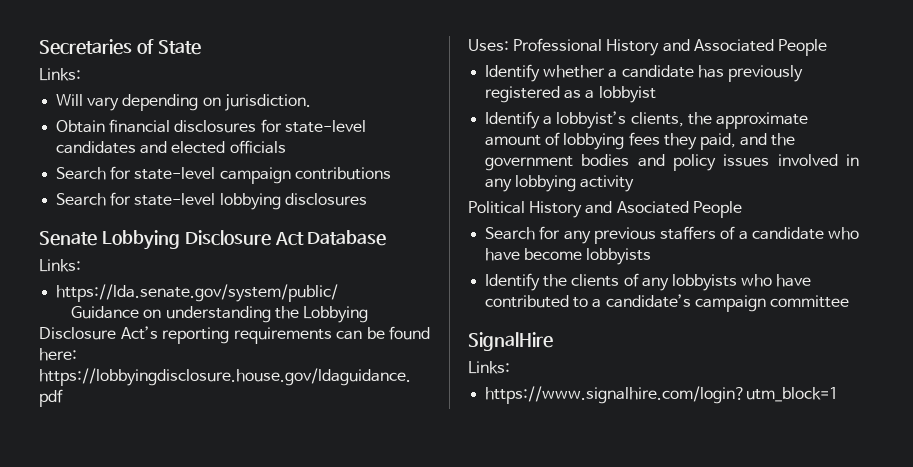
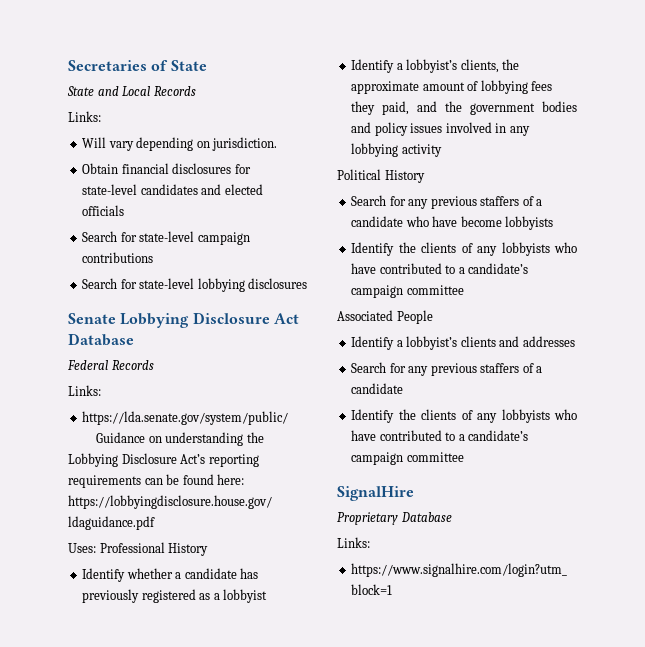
(201, 47) none -> [67,86,196,96] // State and Local Records
(387, 238) none -> [67,360,154,370] // Federal Records
[662,39,827,56] and Associated People -> (209, 549) none
[585,201,742,218] and Asociated People -> (425, 176) none
(849, 301) none -> [337,310,433,324] [351,336,575,350] [351,362,543,376] [351,383,404,394] [351,409,577,423] [351,430,529,441] [351,452,464,465] // Associated People // Identify a lobbyist’s clients and addresses // Search for any previous staffers of a candidate // Identify the clients of any lobbyists who have contributed to a candidate’s campaign committee
(553, 341) none -> [337,512,452,525] // Proprietary Database

